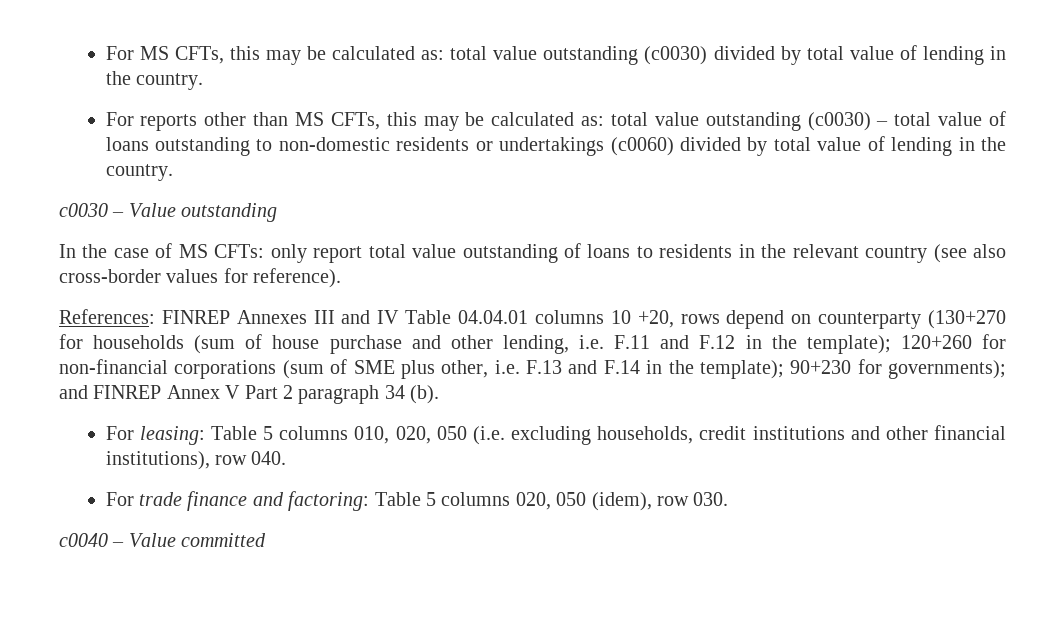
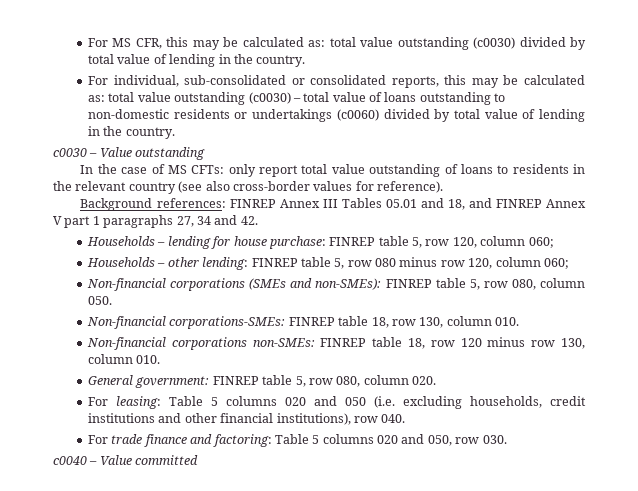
[174,46,224,64] CFTs, -> [135,38,162,49] CFR,
[140,112,380,131] reports other than MS CFTs, -> [113,75,439,88] individual, sub-consolidated or consolidated reports,
[59,309,1007,329] [59,334,1007,354] [59,359,1006,379] [59,385,440,404] References: FINREP Annexes III and IV Table 04.04.01 columns 10 +20, rows depend on counterparty (130+270 for households (sum of house purchase and other lending, i.e. F.11 and F.12 in the template); 120+260 for non-financial corporations (sum of SME plus other, i.e. F.13 and F.14 in the template); 90+230 for governments); and FINREP Annex V Part 2 paragraph 34 (b). -> [80,198,586,211] [53,215,258,228] [87,236,554,249] [87,257,569,270] [87,278,586,291] [88,296,113,305] [87,316,520,329] [87,337,585,350] [88,354,161,364] [88,375,437,388] Background references: FINREP Annex III Tables 05.01 and 18, and FINREP Annex V part 1 paragraphs 27, 34 and 42. // Households – lending for house purchase: FINREP table 5, row 120, column 060; // Households – other lending: FINREP table 5, row 080 minus row 120, column 060; // Non-financial corporations (SMEs and non-SMEs): FINREP table 5, row 080, column 050. // Non-financial corporations-SMEs: FINREP table 18, row 130, column 010. // Non-financial corporations non-SMEs: FINREP table 18, row 120 minus row 130, column 010. // General government: FINREP table 5, row 080, column 020.
[354,426,431,444] 010, 020, -> [285,396,338,406] 020 and
[515,492,652,511] 020, 050 (idem), -> [377,434,452,446] 020 and 050,

